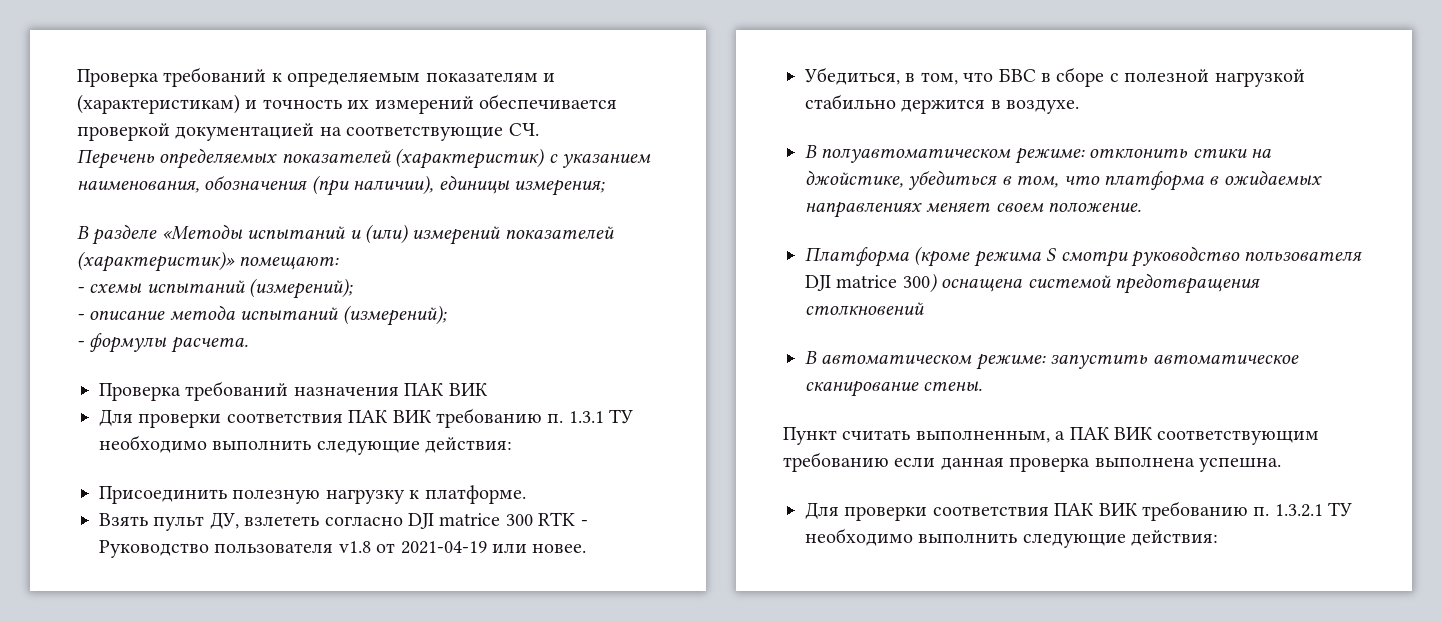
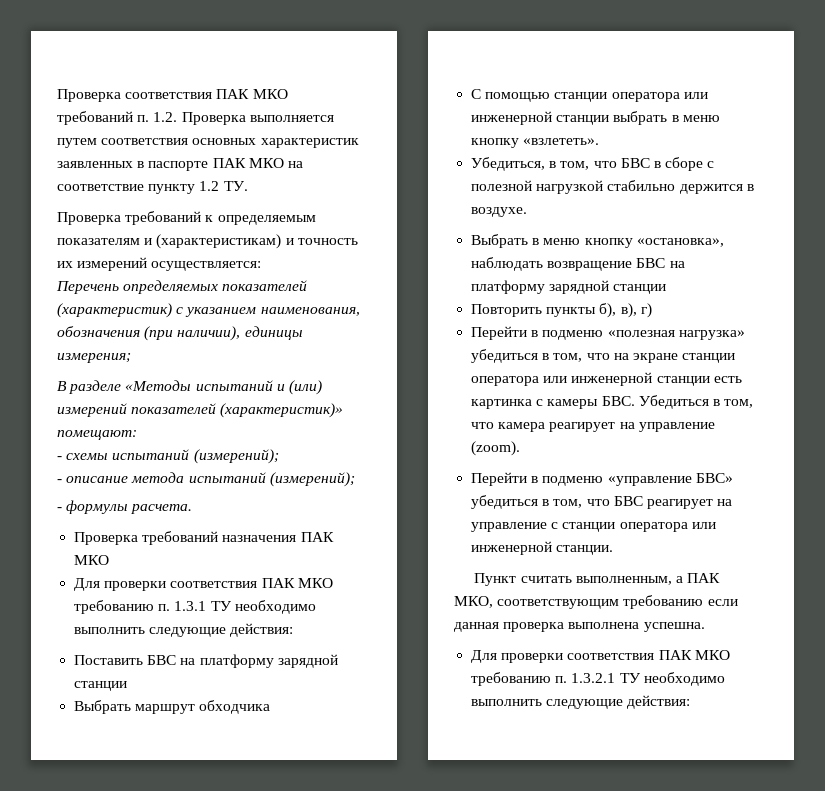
[77,69,159,87] Проверка -> [57,89,288,102] [57,111,334,125] [57,138,359,148] [57,158,303,171] [57,181,248,194] [57,212,121,225] Проверка соответствия ПАК МКО требований п. 1.2. Проверка выполняется путем соответствия основных характеристик заявленных в паспорте ПАК МКО на соответствие пункту 1.2 ТУ. // Проверка
[478,94,617,109] [77,123,539,141] обеспечивается проверкой документацией на соответствующие СЧ. -> [151,261,262,271] осуществляется:
[448,383,488,396] [99,409,432,428] ВИК // Для проверки соответствия ПАК ВИК -> [74,555,110,565] [74,578,333,591] МКО // Для проверки соответствия ПАК МКО
[99,485,526,504] [99,512,588,531] [99,540,587,558] Присоединить полезную нагрузку к платформе. // Взять пульт ДУ, взлететь согласно DJI matrice 300 RTK - Руководство пользователя v1.8 от 2021-04-19 или новее. -> [74,654,338,668] [74,681,128,691] [74,700,271,714] [471,89,708,102] [471,111,720,125] [471,138,600,148] Поставить БВС на платформу зарядной станции // Выбрать маршрут обходчика // С помощью станции оператора или инженерной станции выбрать в меню кнопку «взлететь».
[805,145,1271,164] [805,170,1322,191] [805,201,1142,218] [805,246,1363,267] [805,273,1260,294] [805,302,924,315] [805,351,1299,370] [805,380,983,397] В полуавтоматическом режиме: отклонить стики на джойстике, убедиться в том, что платформа в ожидаемых направлениях меняет своем положение. // Платформа (кроме режима S смотри руководство пользователя DJI matrice 300) оснащена системой предотвращения столкновений // В автоматическом режиме: запустить автоматическое сканирование стены. -> [471,234,724,248] [471,257,685,271] [471,280,667,294] [471,303,652,318] [471,326,745,340] [471,349,736,363] [471,372,742,386] [471,395,754,409] [471,422,715,432] [471,441,521,456] [471,472,733,486] [471,495,733,509] [471,522,716,532] [471,541,614,555] Выбрать в меню кнопку «остановка», наблюдать возвращение БВС на платформу зарядной станции // Повторить пункты б), в), г) // Перейти в подменю «полезная нагрузка» убедиться в том, что на экране станции оператора или инженерной станции есть картинка с камеры БВС. Убедиться в том, что камера реагирует на управление (zoom). // Перейти в подменю «управление БВС» убедиться в том, что БВС реагирует на управление с станции оператора или инженерной станции.
[1114,427,1153,440] ВИК -> [454,596,493,608] МКО,
[1098,503,1138,516] ВИК -> [694,650,730,660] МКО

